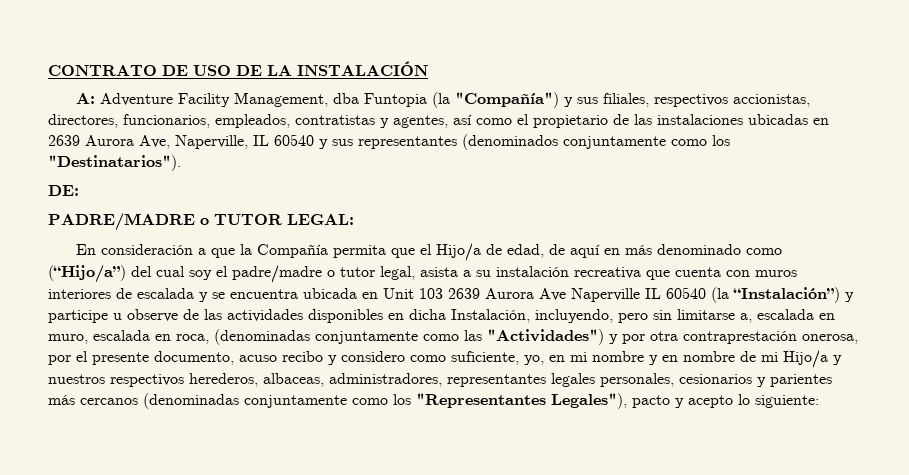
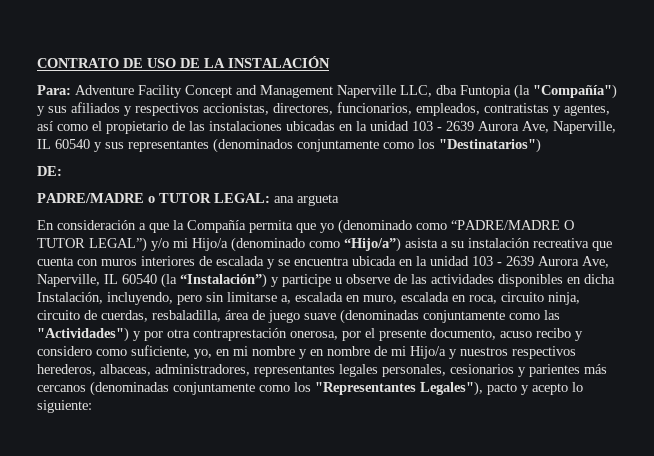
[76,93,96,104] A: -> [37,85,71,95] Para:
[234,92,329,107] Management, -> [185,85,432,98] Concept and Management Naperville LLC,
[603,93,650,107] filiales, -> [71,102,132,116] afiliados y
(829, 121) none -> [356,121,442,131] la unidad 103 -
[48,155,181,171] "Destinatarios"). -> [439,138,541,153] "Destinatarios")
(354, 219) none -> [274,194,339,206] ana argueta
[420,243,783,261] [48,265,415,283] el Hijo/a de edad, de aquí en más denominado como (“Hijo/a”) del cual soy el padre/madre o tutor legal, -> [320,219,574,234] [37,237,401,252] yo (denominado como “PADRE/MADRE O TUTOR LEGAL”) y/o mi Hijo/a (denominado como “Hijo/a”)
[383,288,640,302] Unit 103 2639 Aurora Ave Naperville -> [416,256,609,268] [37,274,100,287] la unidad 103 - 2639 Aurora Ave, Naperville,
(209, 339) none -> [501,292,580,305] [37,310,336,323] circuito ninja, circuito de cuerdas, resbaladilla, área de juego suave

